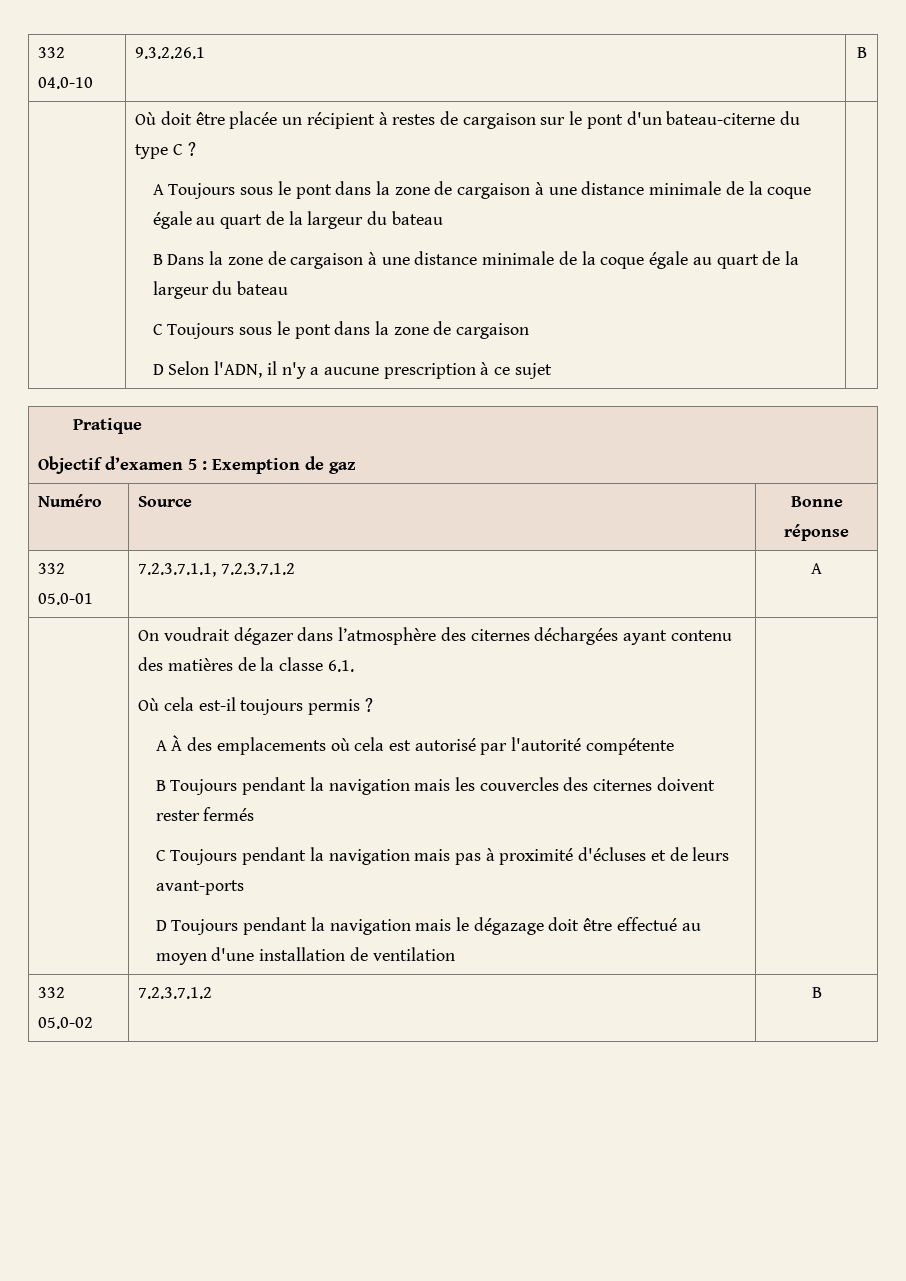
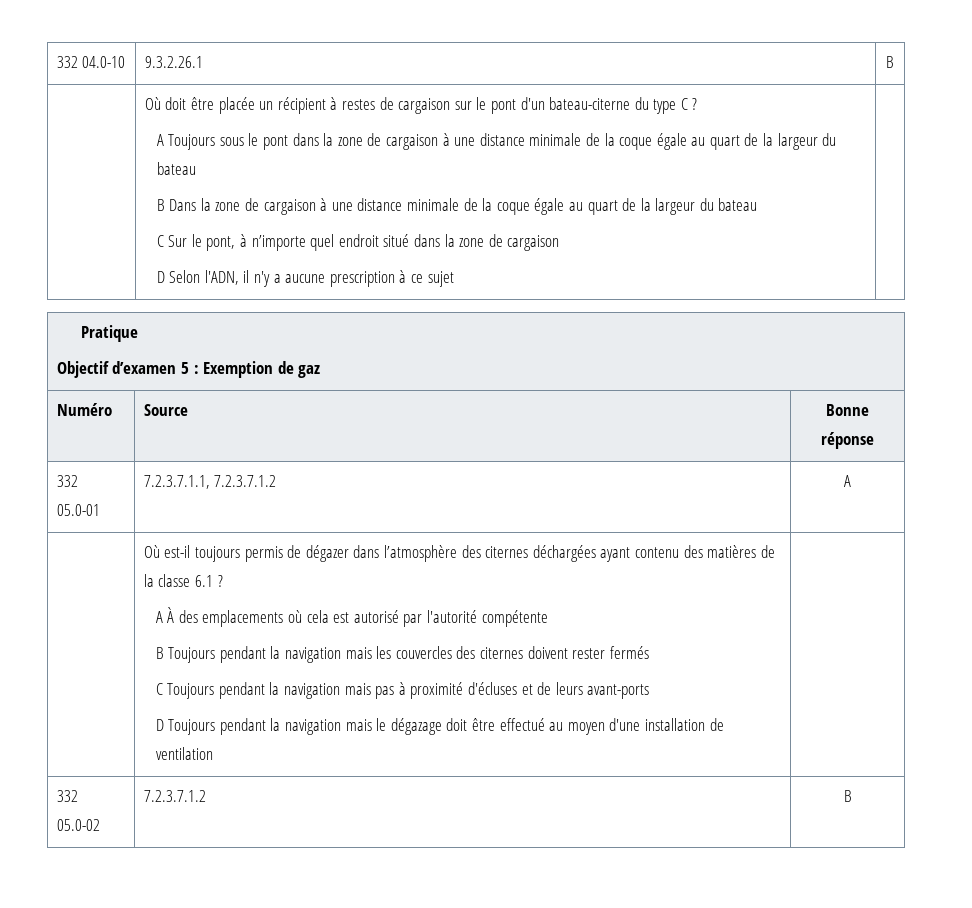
[167,321,331,339] Toujours sous le pont -> [168,234,410,251] Sur le pont, à n’importe quel endroit situé
[138,627,230,641] On voudrait -> [143,545,302,562] Où est-il toujours permis de
[327,660,354,672] [138,697,361,715] 6.1. // Où cela est-il toujours permis -> [195,575,214,587] 6.1

